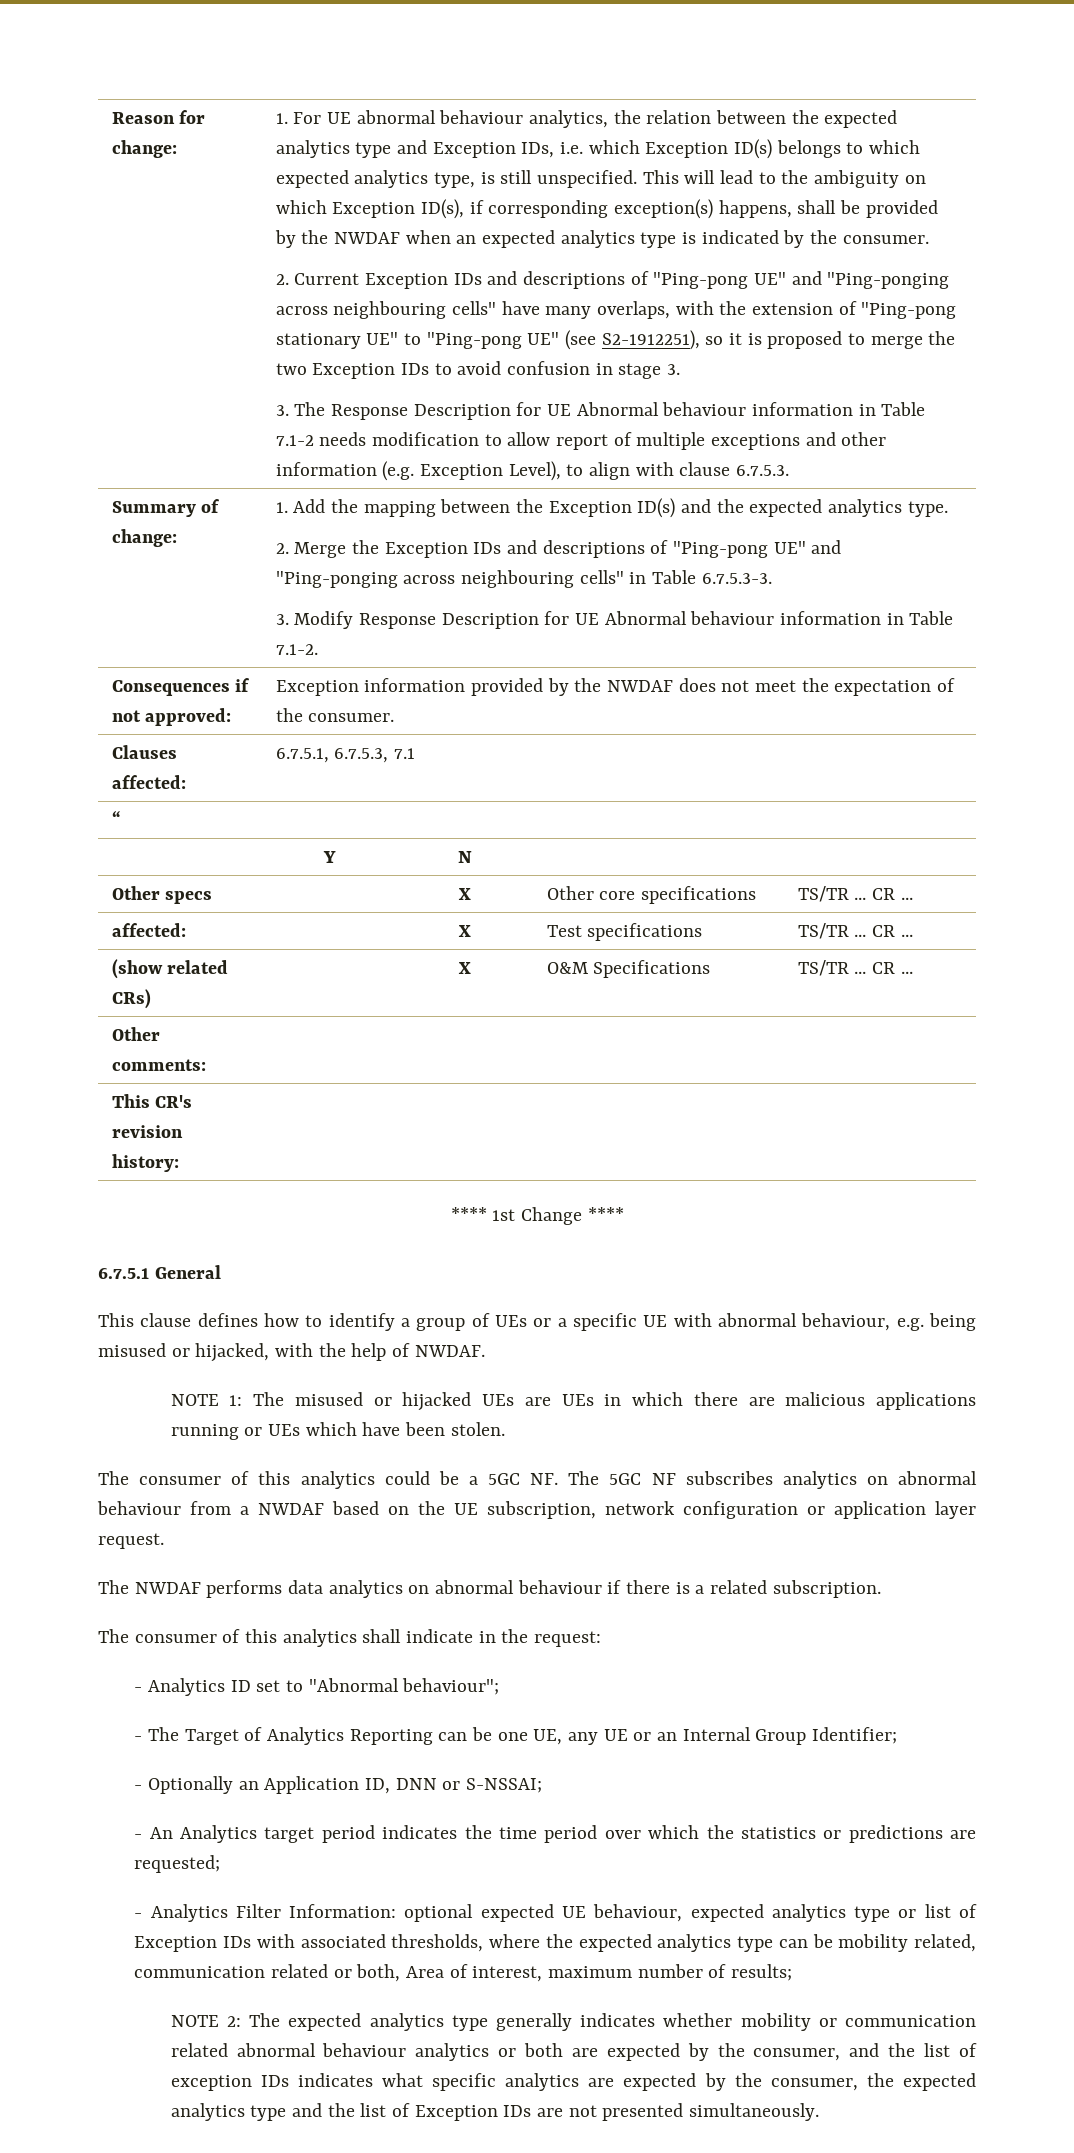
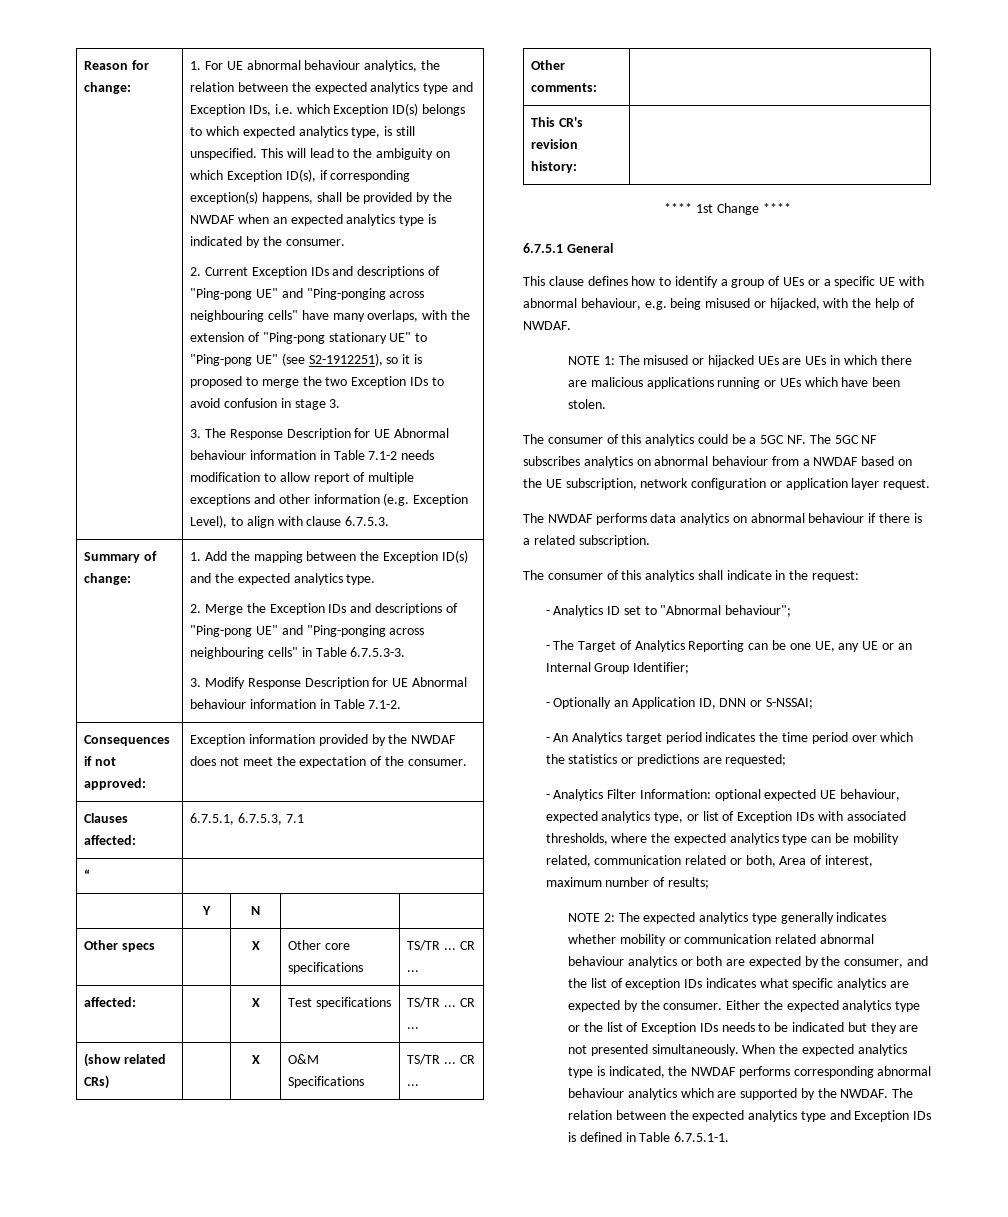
[854,1906,891,1922] type -> [654,812,684,823] type,
[770,2073,977,2091] [170,2103,820,2121] consumer, the expected analytics type and the list of Exception IDs are not presented simultaneously. -> [663,1000,921,1012] [567,1022,919,1034] [567,1044,907,1056] [567,1066,932,1078] [567,1088,914,1100] [567,1110,932,1122] [567,1132,730,1142] consumer. Either the expected analytics type or the list of Exception IDs needs to be indicated but they are not presented simultaneously. When the expected analytics type is indicated, the NWDAF performs corresponding abnormal behaviour analytics which are supported by the NWDAF. The relation between the expected analytics type and Exception IDs is defined in Table 6.7.5.1-1.

